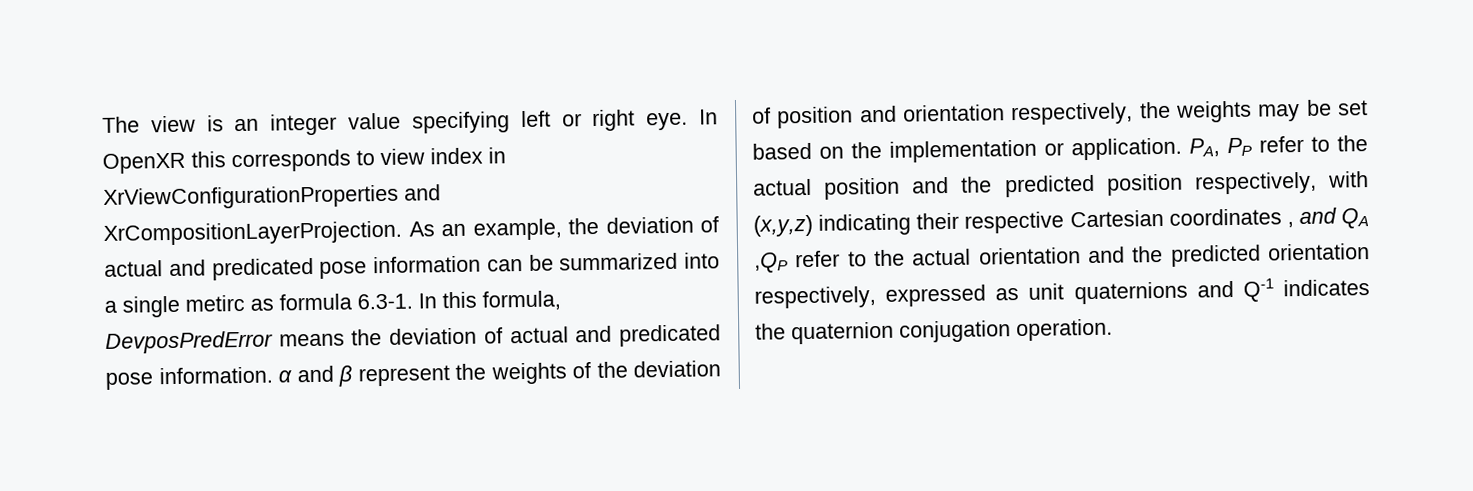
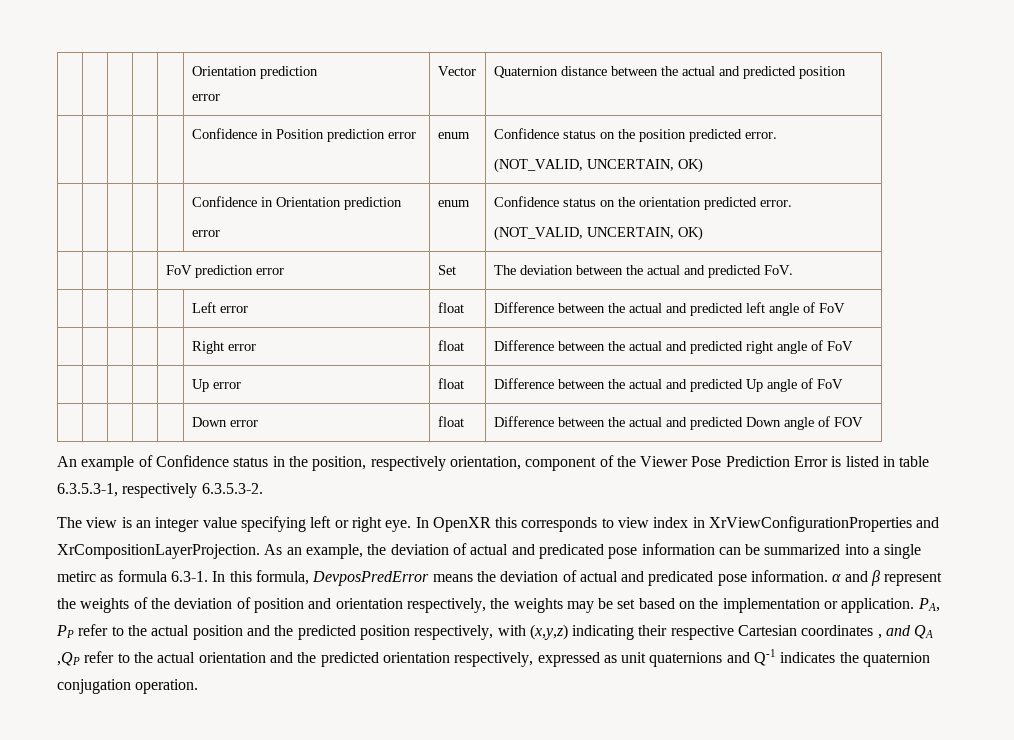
(102, 124) none -> [191,66,318,79] [191,94,220,101] [437,66,476,76] [493,66,846,79] [191,128,416,142] [437,132,470,139] [493,128,777,142] [493,158,703,173] [191,196,402,210] [191,230,220,237] [437,200,470,207] [493,196,792,210] [493,226,703,241] [165,265,284,278] [437,265,456,275] [493,265,793,278] [191,302,248,313] [437,302,464,313] [493,302,845,316] [191,341,256,354] [437,340,464,351] [493,340,853,354] [191,379,241,392] [437,378,464,389] [493,378,843,392] [191,417,258,427] [437,416,464,427] [493,416,863,430] [57,455,930,471] [57,483,263,498] | | | | | Orientation prediction // error | Vector | Quaternion distance between the actual and predicted position // | | | | | Confidence in Position prediction error | enum | Confidence status on the position predicted error. // (NOT_VALID, UNCERTAIN, OK) // | | | | | Confidence in Orientation prediction // error | enum | Confidence status on the orientation predicted error. // (NOT_VALID, UNCERTAIN, OK) // | | | | FoV prediction error | Set | The deviation between the actual and predicted FoV. // | | | | | Left error | float | Difference between the actual and predicted left angle of FoV // | | | | | Right error | float | Difference between the actual and predicted right angle of FoV // | | | | | Up error | float | Difference between the actual and predicted Up angle of FoV // | | | | | Down error | float | Difference between the actual and predicted Down angle of FOV // An example of Confidence status in the position, respectively orientation, component of the Viewer Pose Prediction Error is listed in table 6.3.5.3-1, respectively 6.3.5.3-2. //

